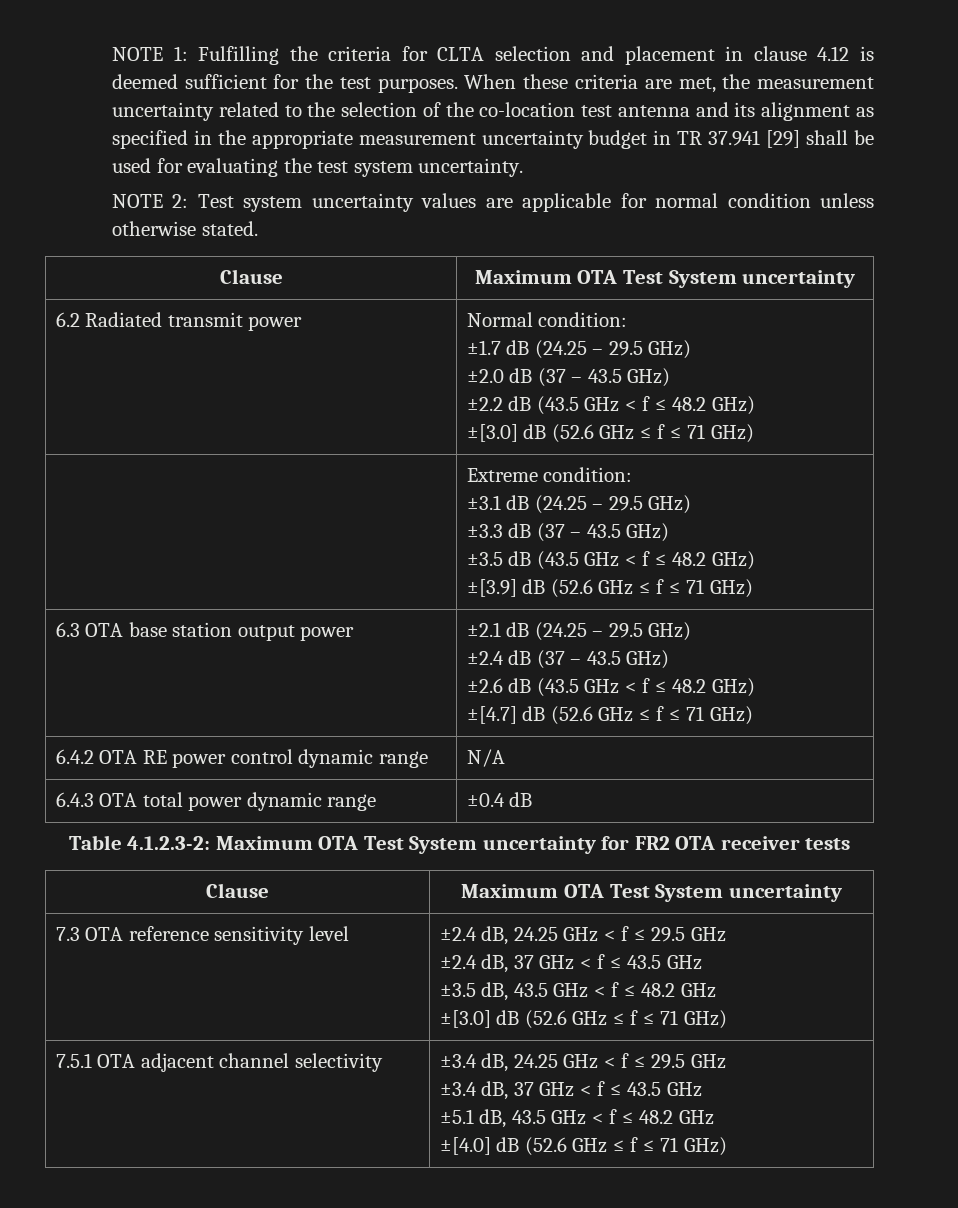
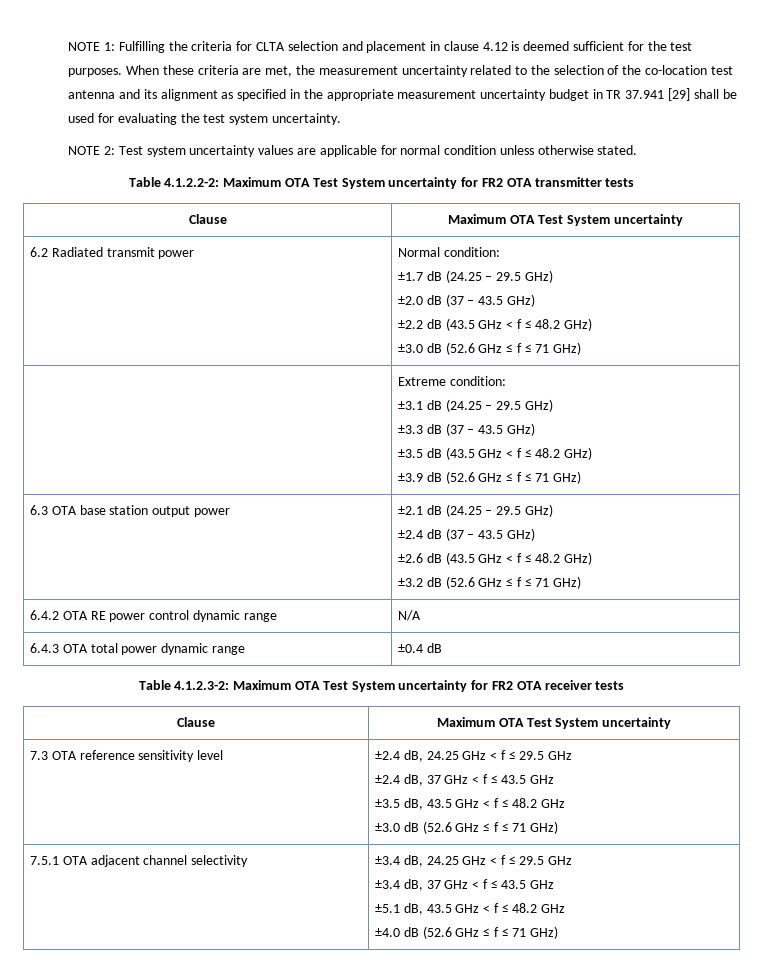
(258, 228) none -> [128,177,635,189] // Table 4.1.2.2-2: Maximum OTA Test System uncertainty for FR2 OTA transmitter tests
[466,424,518,442] ±[3.0] -> [398,344,424,353] ±3.0
[466,579,517,597] ±[3.9] -> [398,473,424,482] ±3.9
[466,706,517,724] ±[4.7] -> [398,578,424,587] ±3.2
[439,1010,491,1028] ±[3.0] -> [375,823,401,832] ±3.0
[439,1137,491,1155] ±[4.0] -> [375,928,401,937] ±4.0

